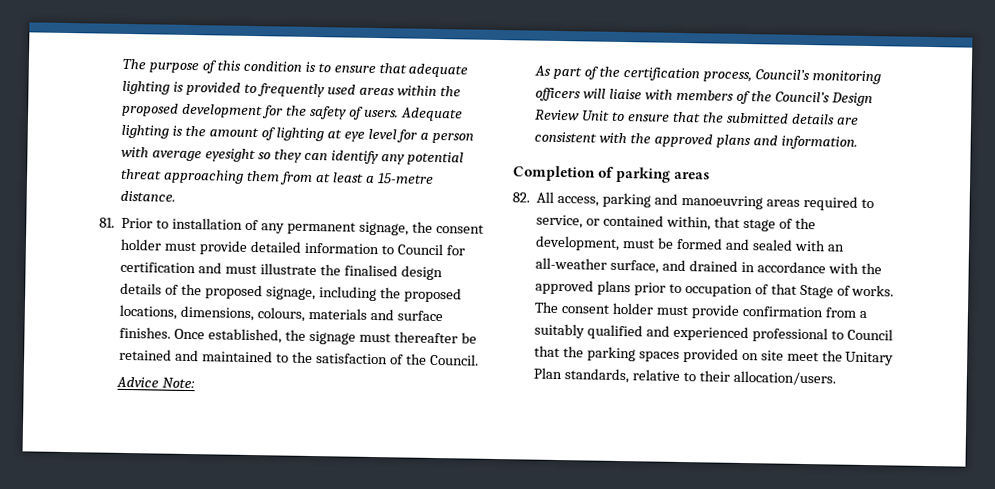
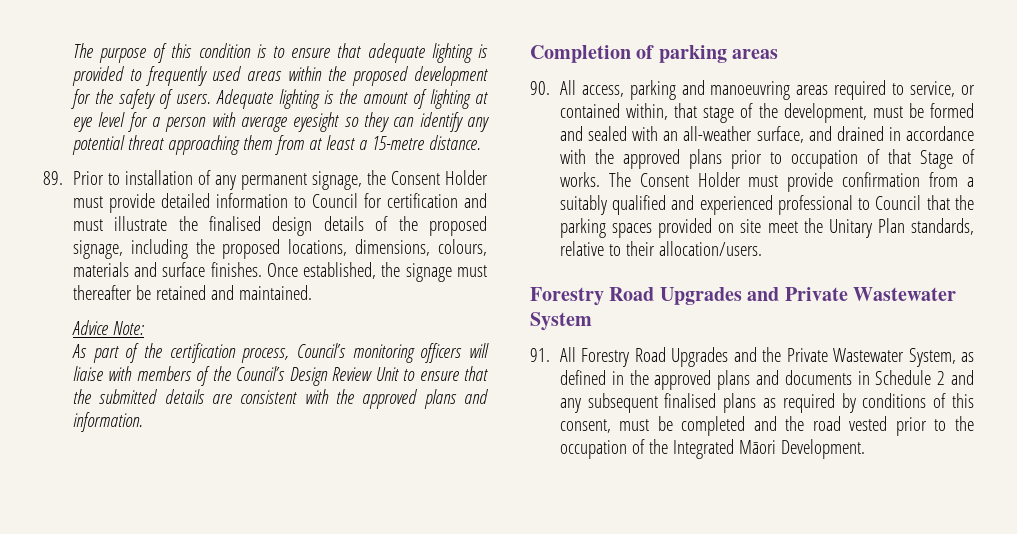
[99,217,115,228] 81. -> [43,171,63,185] 89.
[435,223,484,234] [120,238,163,251] consent holder -> [390,170,488,185] Consent Holder
[202,350,479,366] maintained to the satisfaction of the Council. -> [238,285,312,300] maintained.
[512,192,530,203] 82. -> [530,81,550,95] 90.
[561,302,655,315] consent holder -> [639,172,741,187] Consent Holder
(836, 378) none -> [530,287,956,306] [530,312,592,331] [530,347,974,367] [559,370,974,390] [559,393,975,413] [559,416,975,436] [559,439,865,459] // Forestry Road Upgrades and Private Wastewater System // 91. All Forestry Road Upgrades and the Private Wastewater System, as defined in the approved plans and documents in Schedule 2 and any subsequent finalised plans as required by conditions of this consent, must be completed and the road vested prior to the occupation of the Integrated Māori Development.

